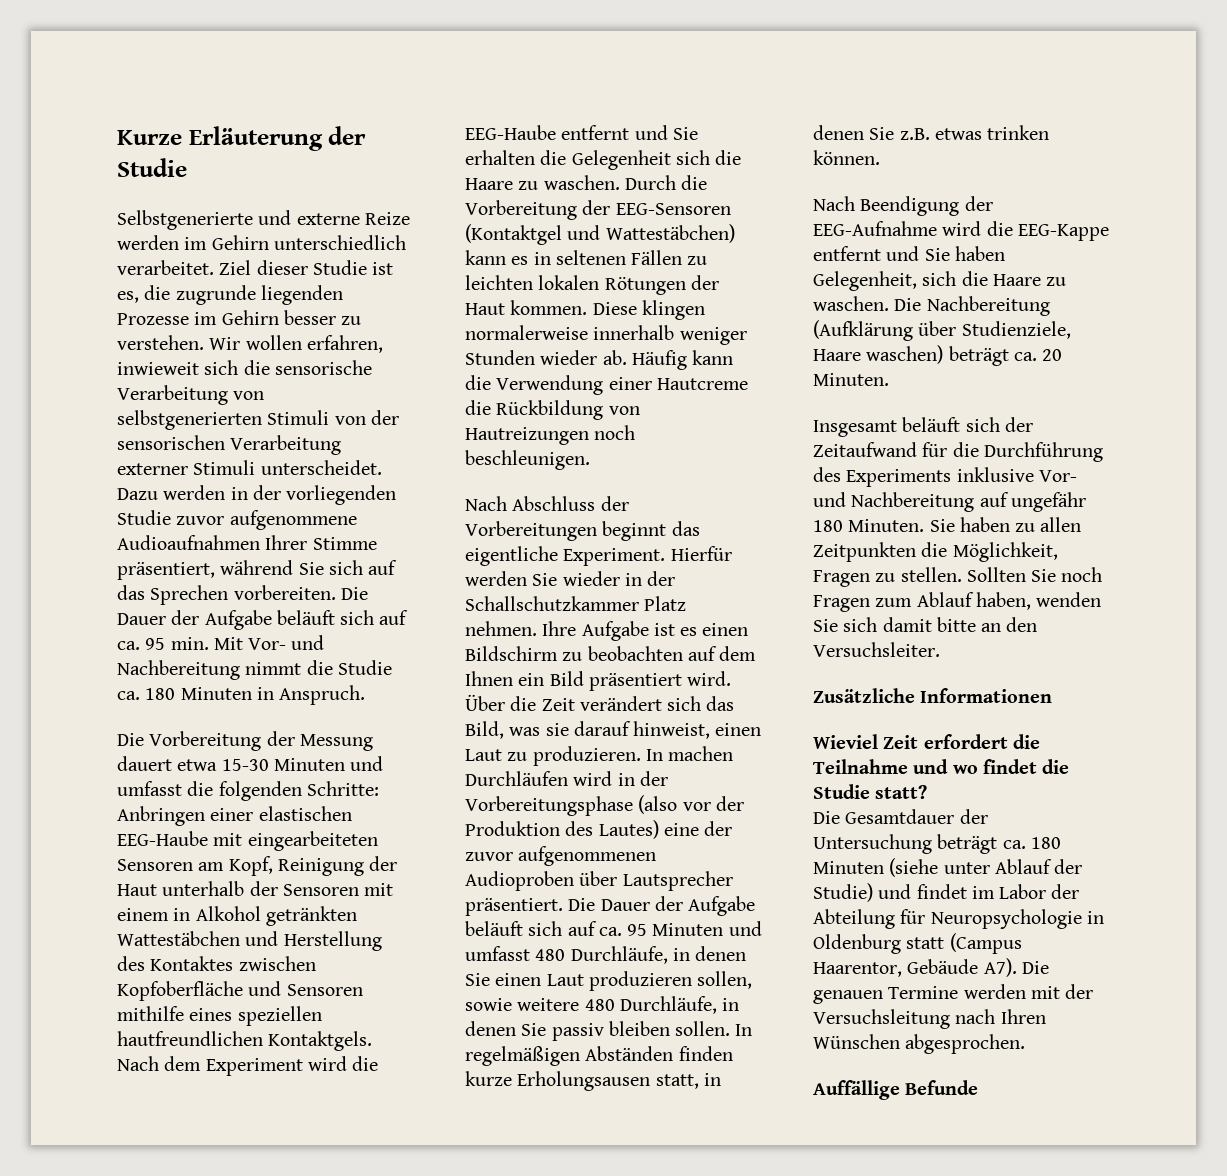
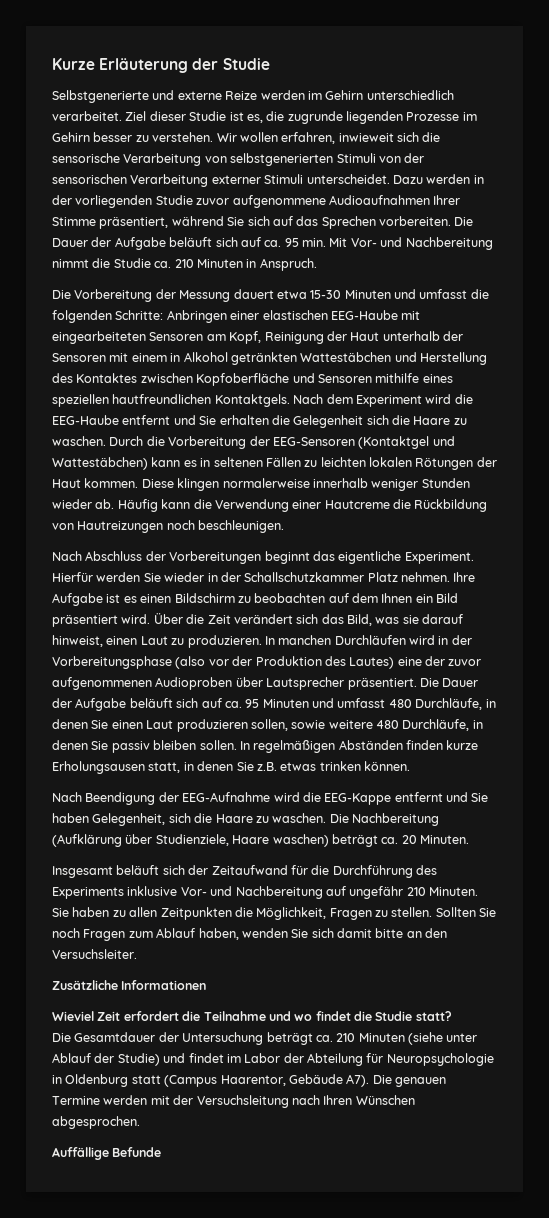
[145,688,176,700] 180 -> [174,259,194,268] 210
[668,746,734,761] machen -> [278,635,332,645] manchen
[813,520,843,532] 180 -> [406,887,426,896] 210
[1030,837,1061,849] 180 -> [336,1033,356,1042] 210

